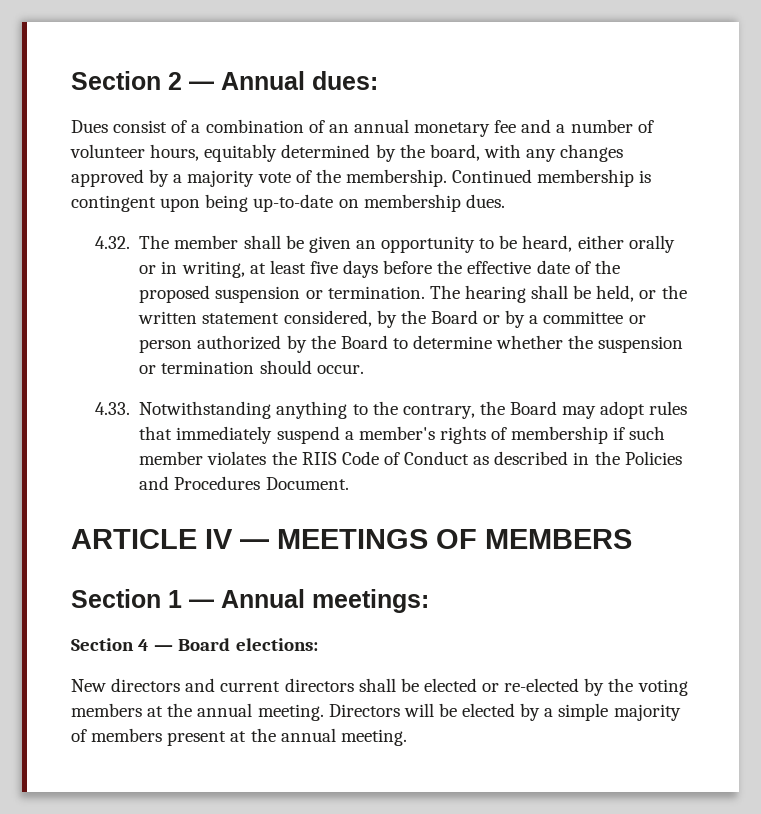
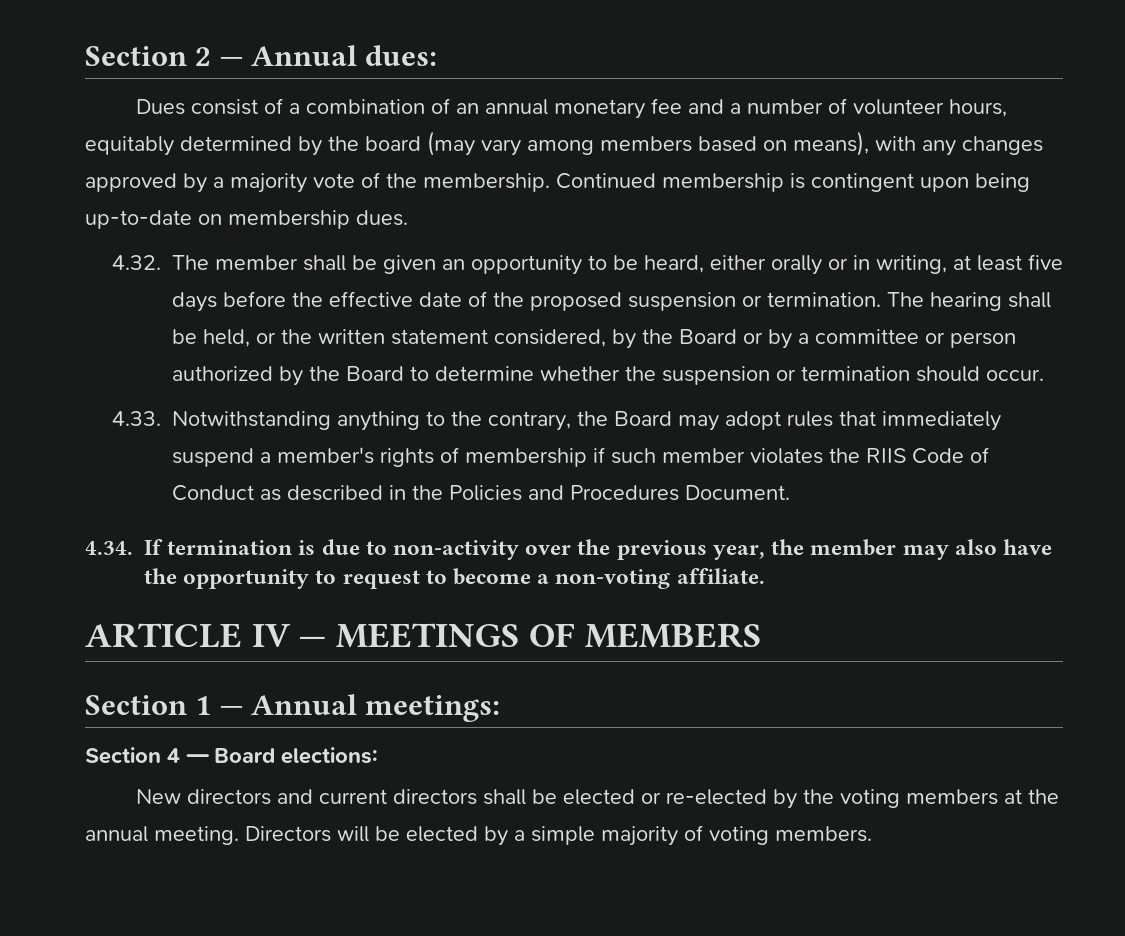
[429,144,480,161] board, -> [365,131,869,156] board (may vary among members based on means),
(349, 483) none -> [85,539,1052,560] [144,568,765,589] // 4.34. If termination is due to non-activity over the previous year, the member may also have the opportunity to request to become a non-voting affiliate.
[91,728,407,746] members present at the annual meeting. -> [709,826,872,845] voting members.

